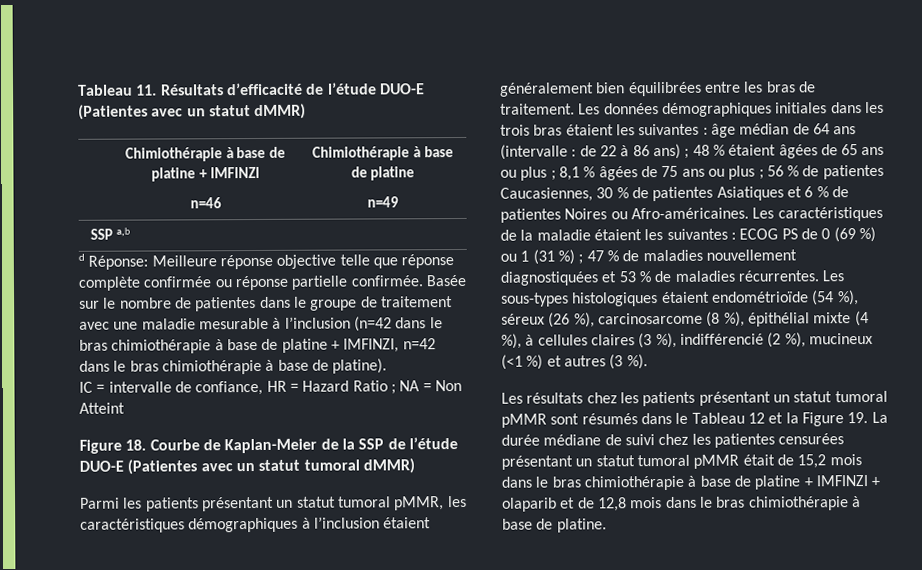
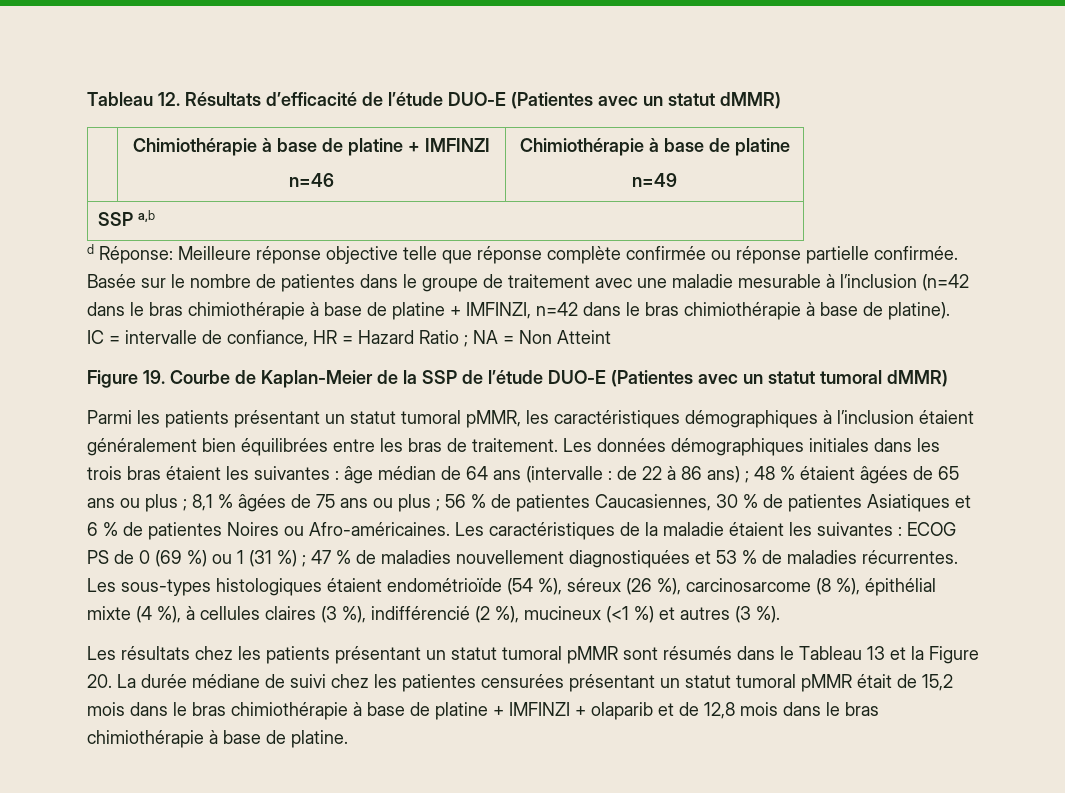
[78,84,158,96] Tableau 11. -> [87,92,180,106] Tableau 12.
[125,439,147,451] 18. -> [143,370,165,384] 19.
[747,412,765,424] 12 -> [867,646,885,660] 13
[847,412,869,424] 19. -> [87,674,112,688] 20.

